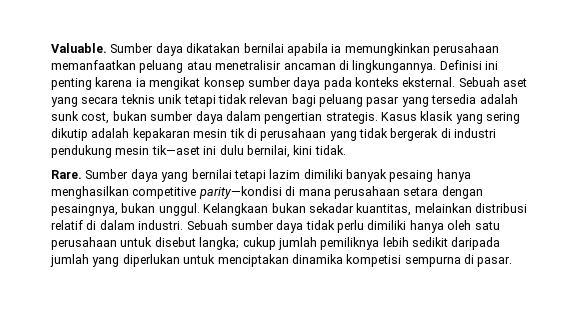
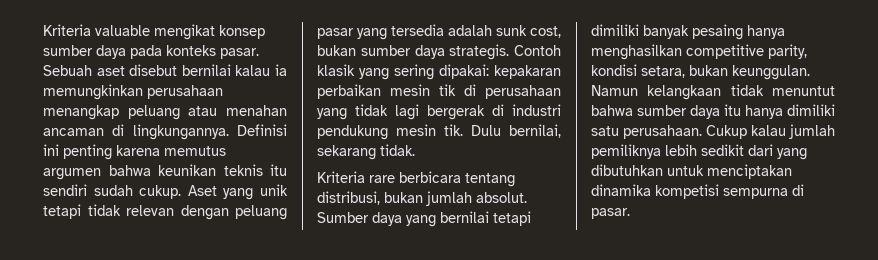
[51,43,328,56] Valuable. Sumber daya dikatakan bernilai apabila -> [43,24,265,40] [43,45,259,59] [43,64,271,76] Kriteria valuable mengikat konsep sumber daya pada konteks pasar. Sebuah aset disebut bernilai kalau
[51,60,136,70] memanfaatkan -> [43,105,119,120] menangkap
[215,60,282,70] menetralisir -> [226,105,287,116] menahan
[135,77,528,90] [51,94,155,107] ia mengikat konsep sumber daya pada konteks eksternal. Sebuah aset yang secara teknis -> [164,146,226,156] [43,164,287,180] [43,184,254,200] memutus argumen bahwa keunikan teknis itu sendiri sudah cukup. Aset yang
[291,94,316,107] bagi -> [180,205,229,220] dengan
[225,111,521,124] [51,128,190,141] dalam pengertian strategis. Kasus klasik yang sering dikutip adalah kepakaran -> [449,44,561,60] [317,64,561,80] [317,84,381,99] strategis. Contoh klasik yang sering dipakai: kepakaran perbaikan
(388, 133) none -> [395,104,419,120] lagi
[151,145,346,158] [51,170,82,179] tik—aset ini dulu bernilai, kini tidak. // Rare. -> [444,124,561,138] [317,144,415,160] [317,171,515,187] [317,191,527,206] tik. Dulu bernilai, sekarang tidak. // Kriteria rare berbicara tentang distribusi, bukan jumlah absolut.
[269,169,301,179] lazim -> (531, 218) none
[198,186,483,199] [51,203,527,216] [51,220,500,233] [51,237,501,250] [50,254,180,267] parity—kondisi di mana perusahaan setara dengan pesaingnya, bukan unggul. Kelangkaan bukan sekadar kuantitas, melainkan distribusi relatif di dalam industri. Sebuah sumber daya tidak perlu dimiliki hanya oleh satu perusahaan untuk disebut langka; cukup jumlah pemiliknya lebih sedikit daripada jumlah yang diperlukan -> [768,44,807,59] [591,64,810,80] [591,84,835,100] [591,104,835,119] [591,124,835,139] [591,144,807,160] [591,164,663,176] parity, kondisi setara, bukan keunggulan. Namun kelangkaan tidak menuntut bahwa sumber daya itu hanya dimiliki satu perusahaan. Cukup kalau jumlah pemiliknya lebih sedikit dari yang dibutuhkan

